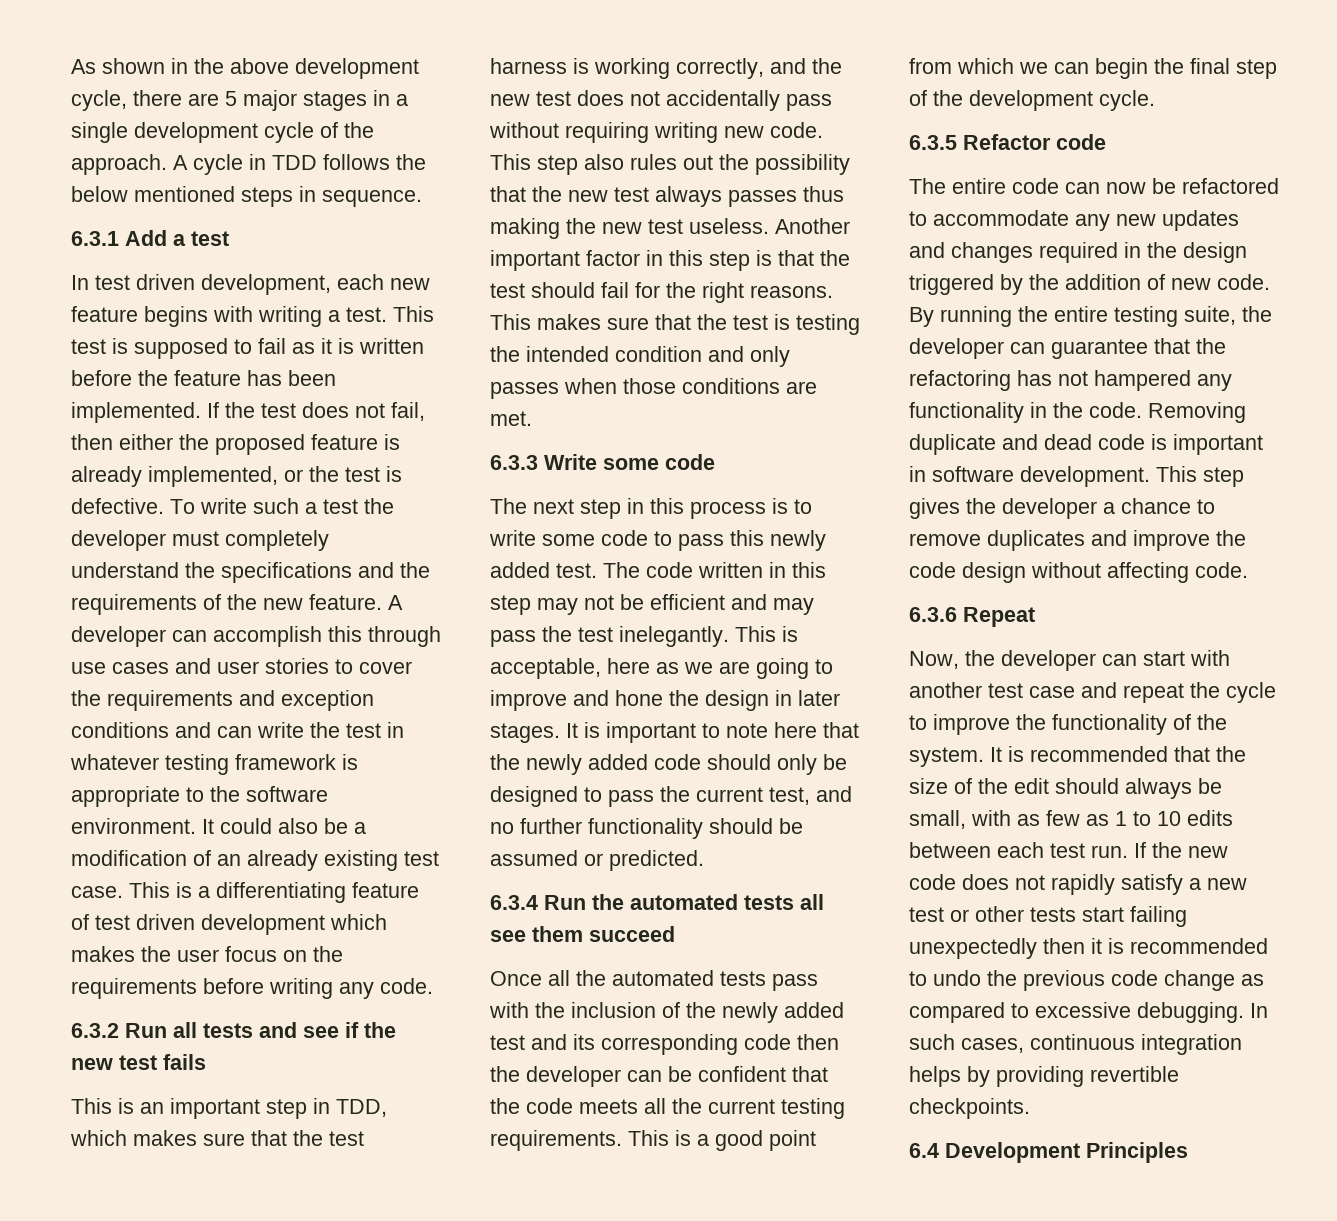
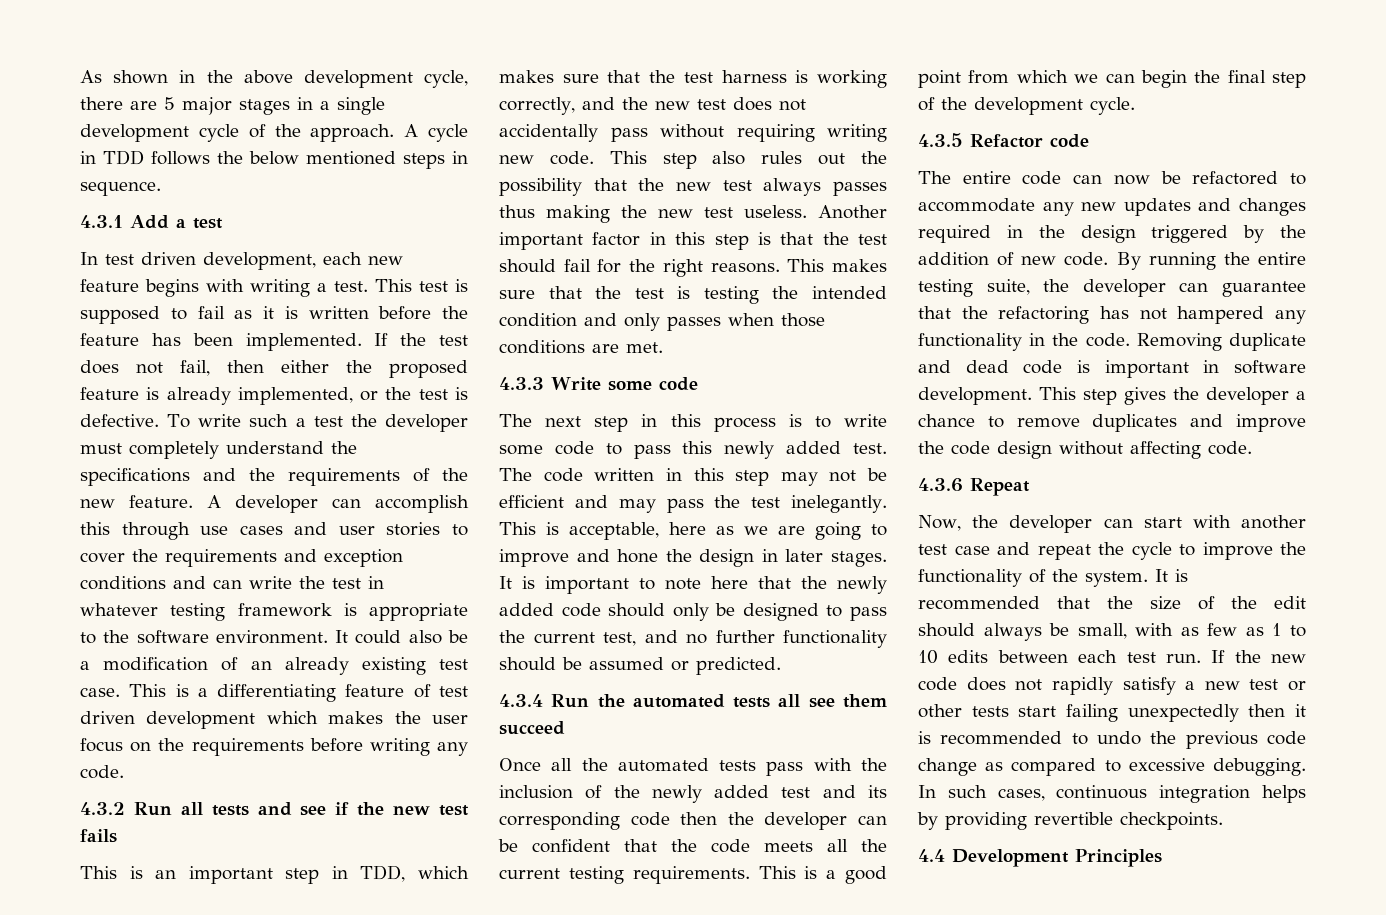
[71,231,119,246] 6.3.1 -> [80,215,123,228] 4.3.1
[71,1023,119,1038] 6.3.2 -> [80,802,125,815] 4.3.2
[490,455,538,470] 6.3.3 -> [499,377,544,390] 4.3.3
[490,895,538,910] 6.3.4 -> [499,694,543,707] 4.3.4
[909,135,957,150] 6.3.5 -> [918,133,963,147] 4.3.5
[909,607,957,622] 6.3.6 -> [918,478,963,492] 4.3.6
[909,1143,939,1158] 6.4 -> [918,849,945,862] 4.4

